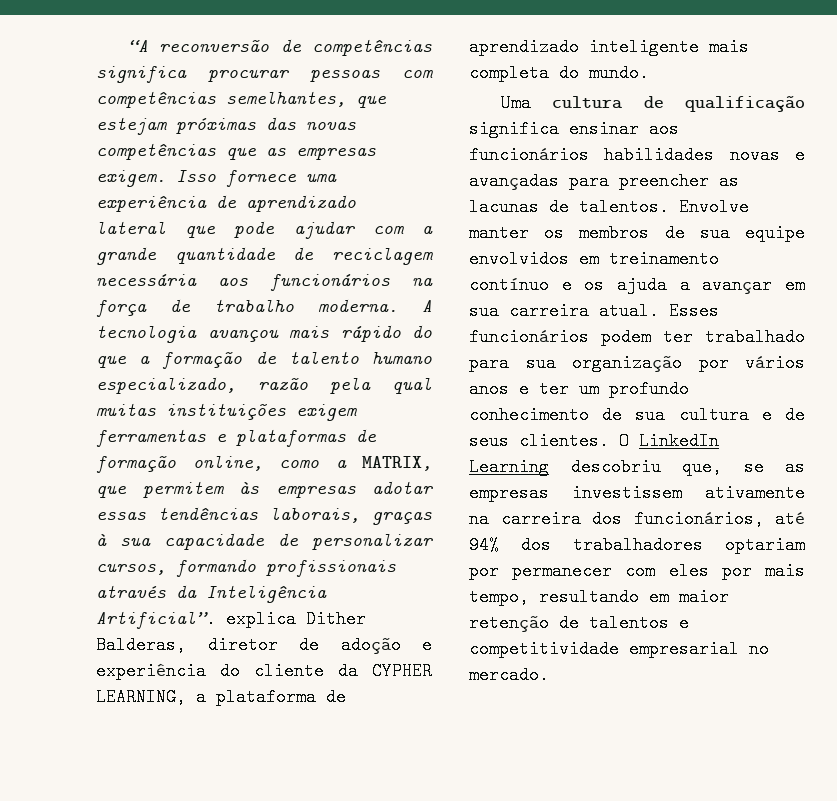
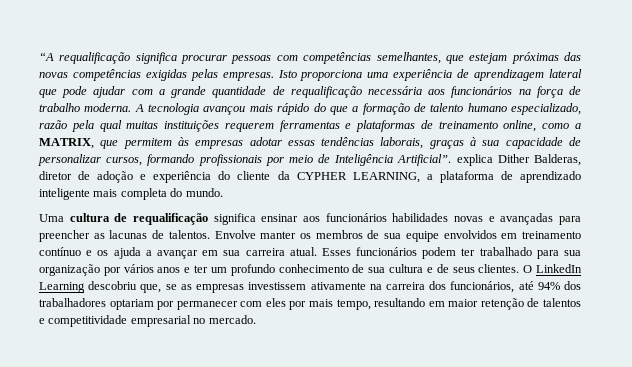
[159,39,432,56] reconversão de competências -> [59,52,131,64] requalificação
[226,147,376,160] [96,170,297,187] que as empresas exigem. Isso fornece -> [145,69,363,81] exigidas pelas empresas. Isto proporciona
[246,195,356,212] aprendizado -> [474,69,545,81] aprendizagem
[332,247,433,265] reciclagem -> [290,86,362,98] requalificação
[296,404,357,421] exigem -> [224,123,274,132] requerem
[96,456,176,473] formação -> [438,121,498,129] treinamento
[96,585,197,598] através da -> [265,154,331,166] por meio de
[685,96,805,112] qualificação -> [133,213,208,225] requalificação

